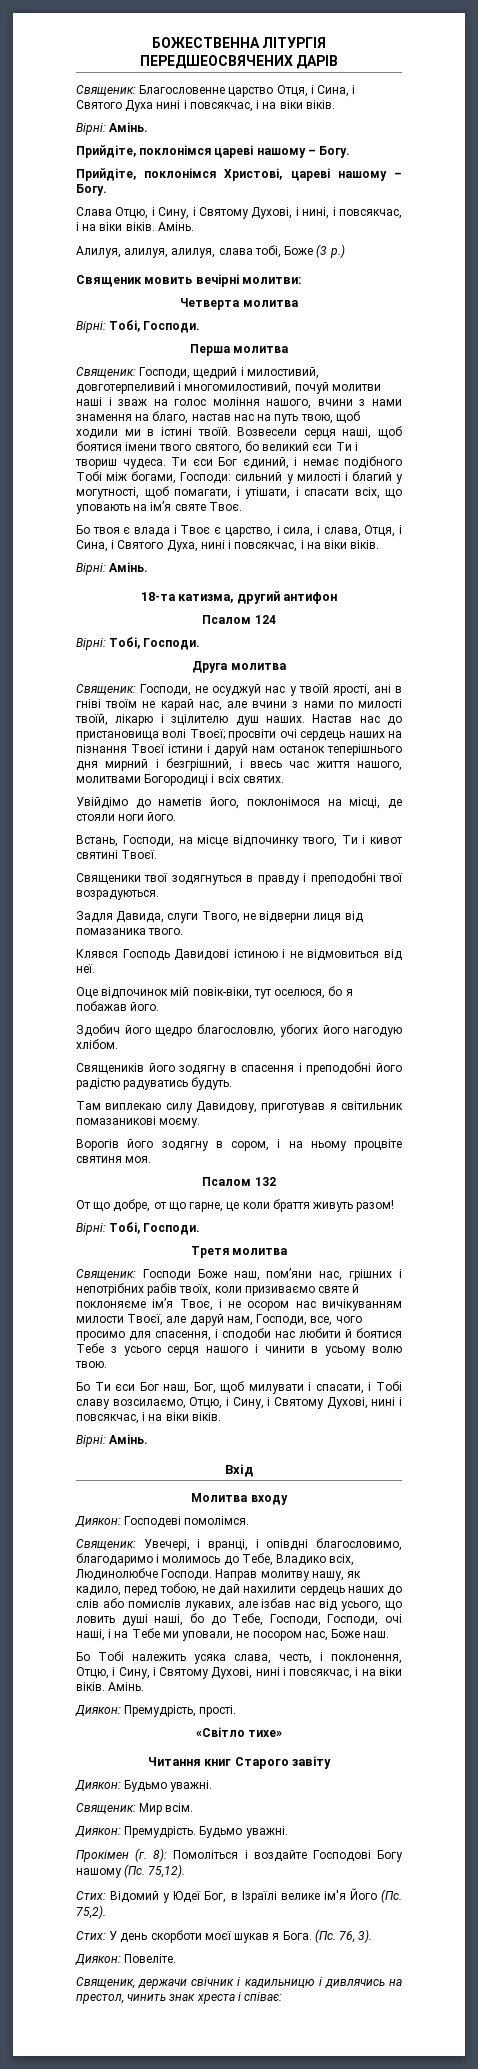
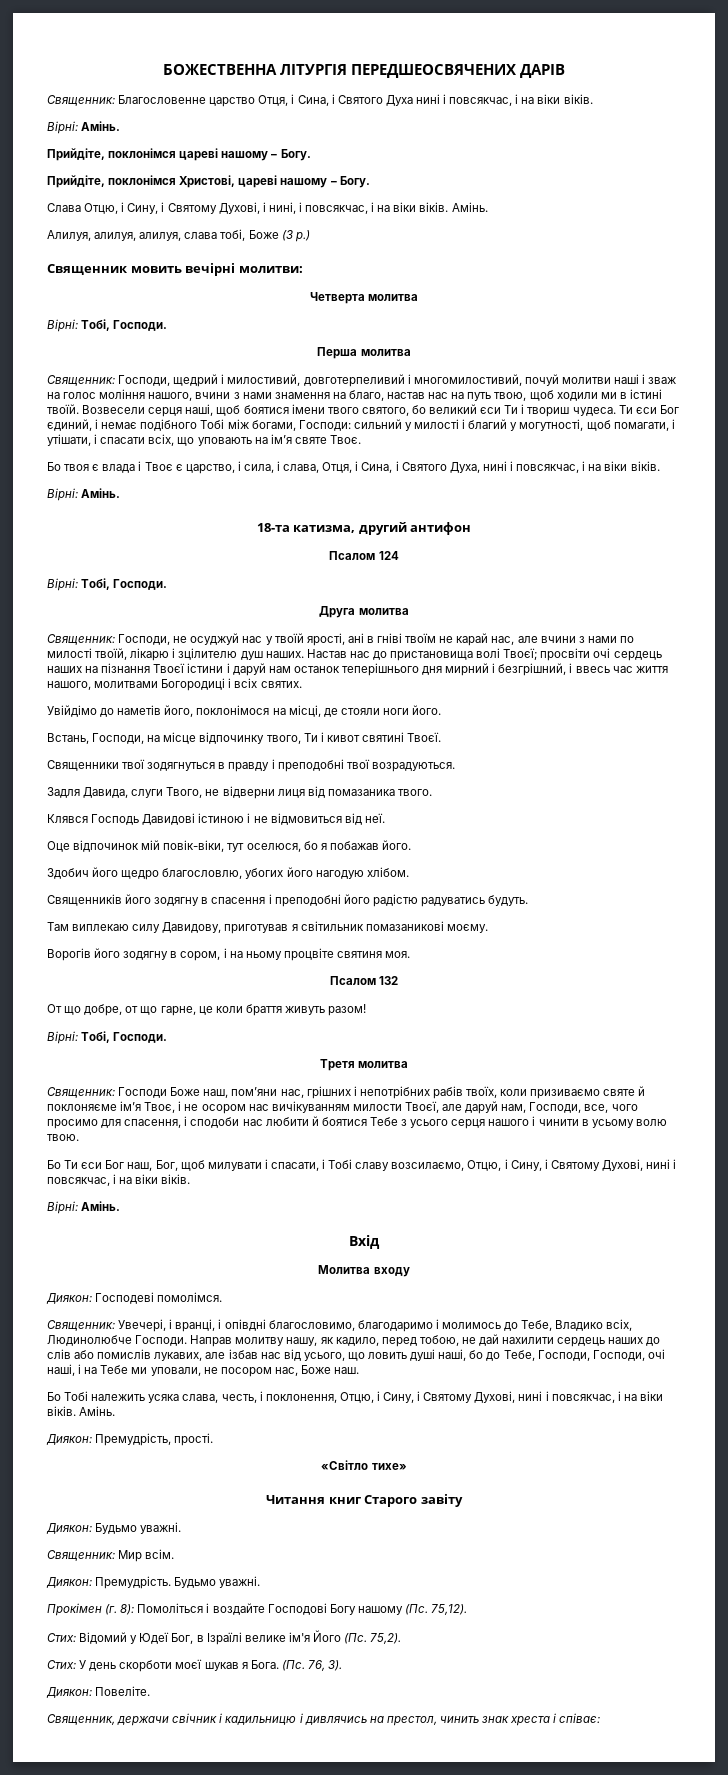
[76,85,136,97] Священик: -> [47,95,115,106] Священник:
[76,275,142,287] Священик -> [47,264,128,275] Священник
[76,367,136,379] Священик: -> [47,375,115,386] Священник:
[76,684,136,696] Священик: -> [47,634,115,645] Священник:
[76,873,141,885] Священики -> [47,760,119,771] Священники
[76,1063,144,1075] Священиків -> [47,894,122,906] Священників
[76,1269,136,1281] Священик: -> [47,1087,115,1098] Священник:
[76,1539,136,1551] Священик: -> [47,1320,115,1331] Священник:
[76,1803,136,1815] Священик: -> [47,1550,115,1561] Священник:
[76,1977,135,1989] Священик, -> [47,1714,115,1725] Священник,

